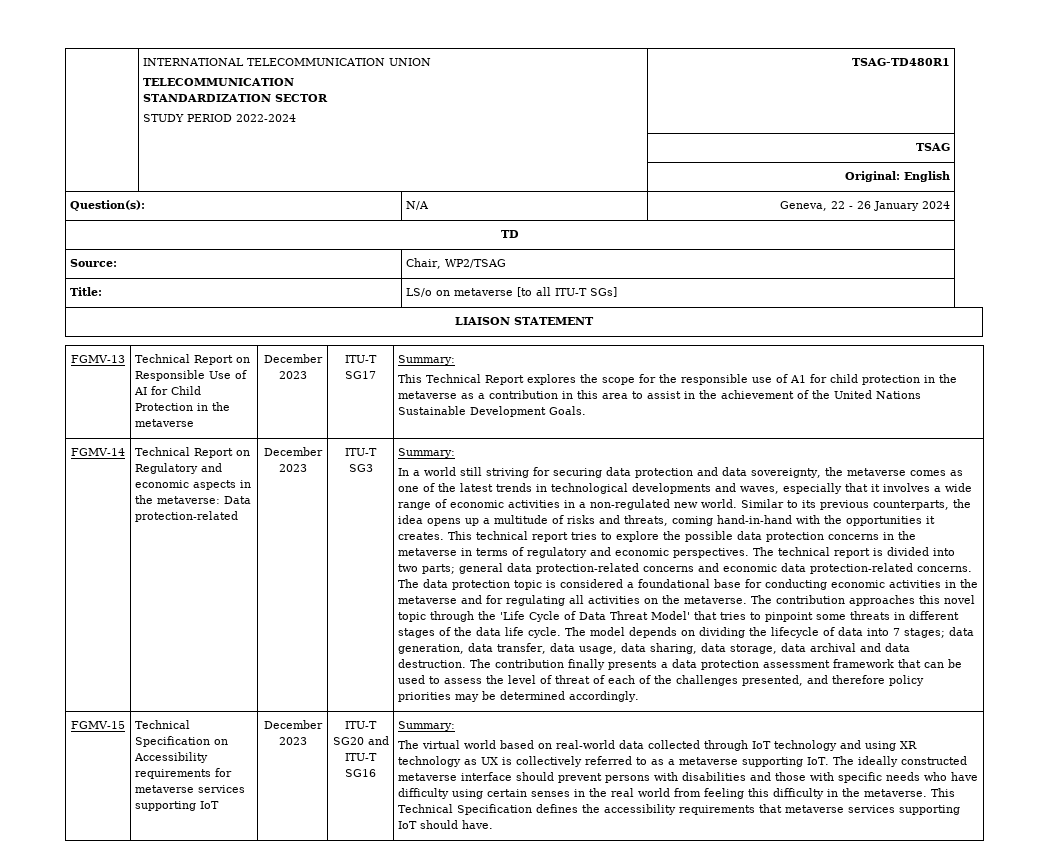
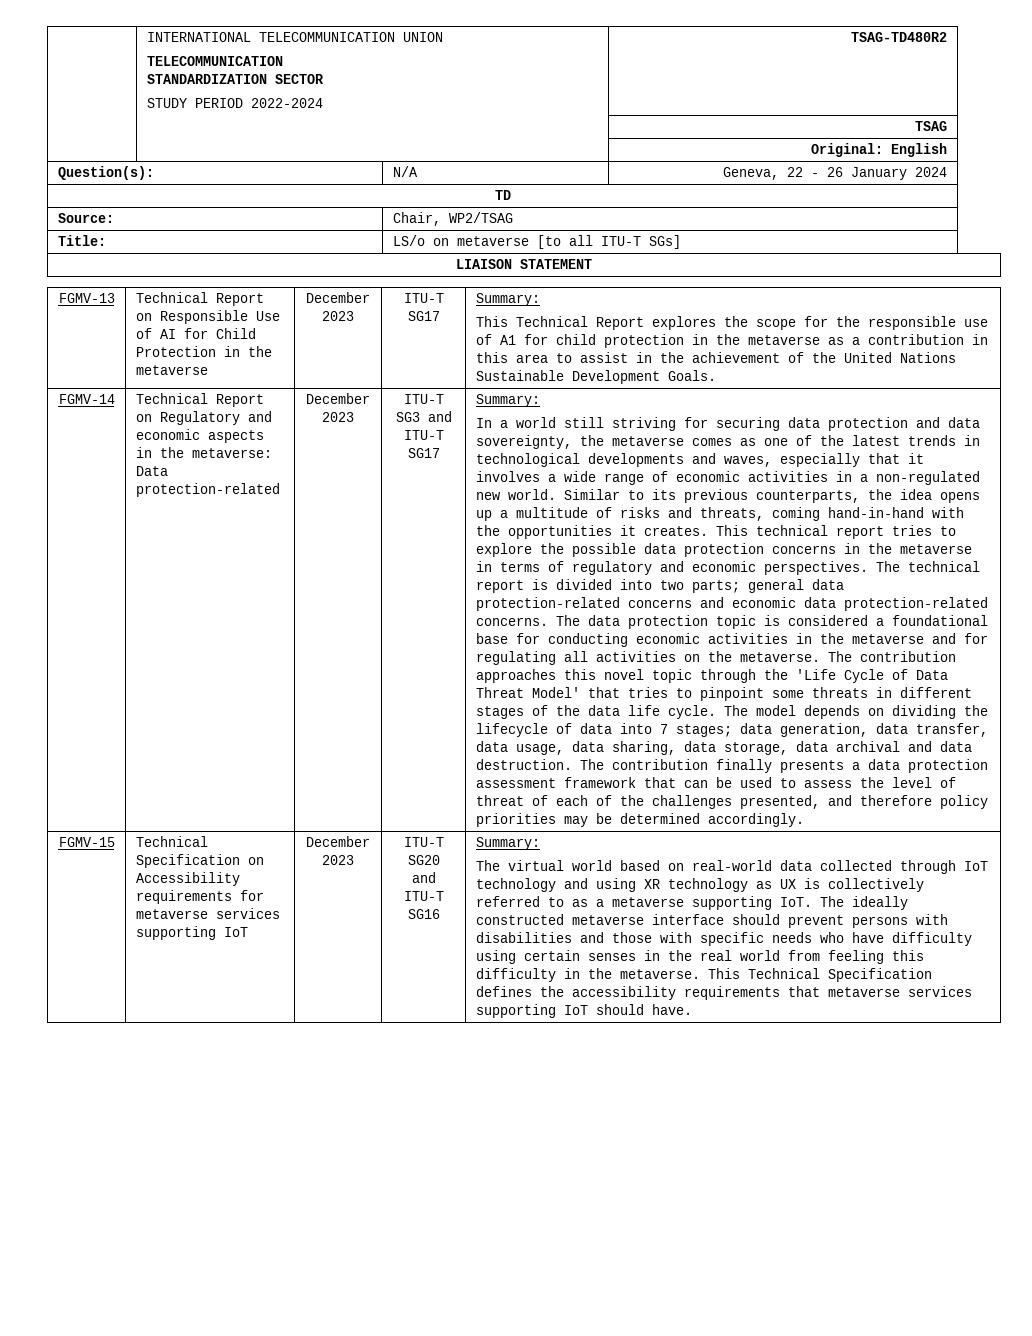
[851,58,950,66] TSAG-TD480R1 -> [851,32,948,42] TSAG-TD480R2
(373, 468) none -> [427,411,452,422] [403,430,444,440] [407,448,440,458] and ITU-T SG17

